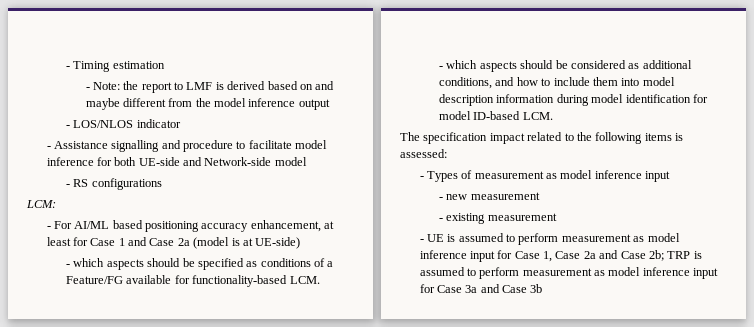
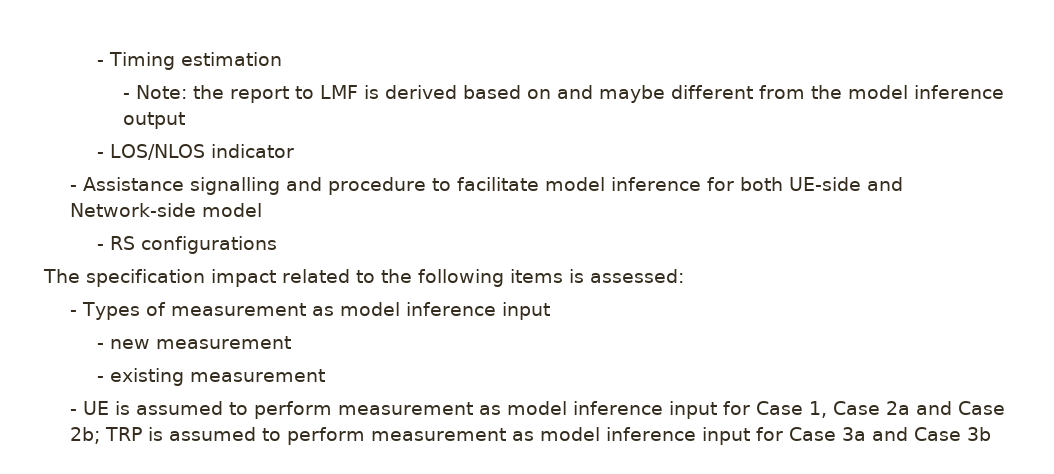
[26,200,56,208] [46,220,335,232] [46,237,301,249] [66,258,334,270] [66,275,320,287] [439,60,692,72] [439,77,675,89] [439,94,708,106] [439,111,553,120] // LCM: // - For AI/ML based positioning accuracy enhancement, at least for Case 1 and Case 2a (model is at UE-side) // - which aspects should be specified as conditions of a Feature/FG available for functionality-based LCM. // - which aspects should be considered as additional conditions, and how to include them into model description information during model identification for model ID-based LCM. -> (277, 245) none

